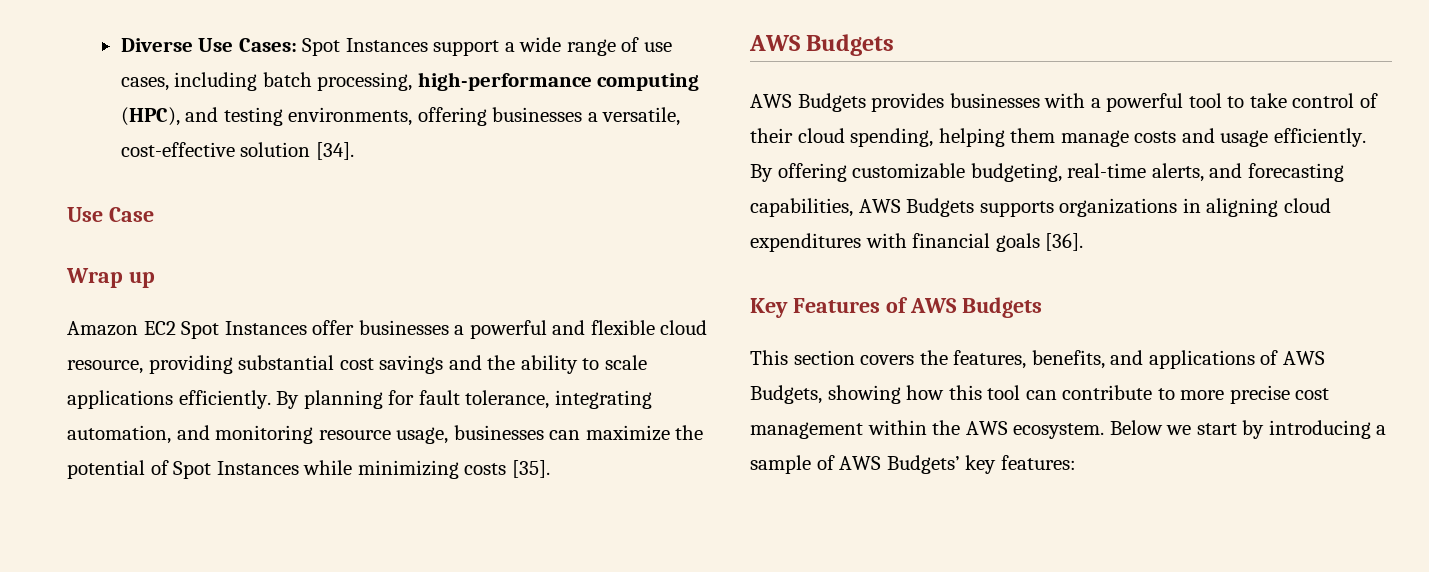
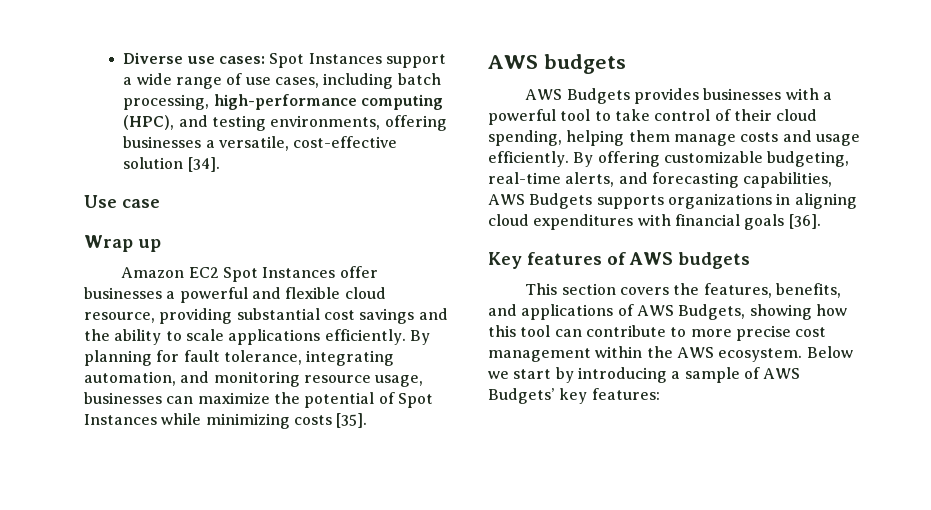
[198,38,297,52] Use Cases: -> [186,56,266,64] use cases:
[108,207,154,222] Case -> [122,199,160,208] case
[806,34,895,56] Budgets -> [543,54,626,74] budgets
[792,297,1042,318] Features of AWS Budgets -> [527,252,750,269] features of AWS budgets

